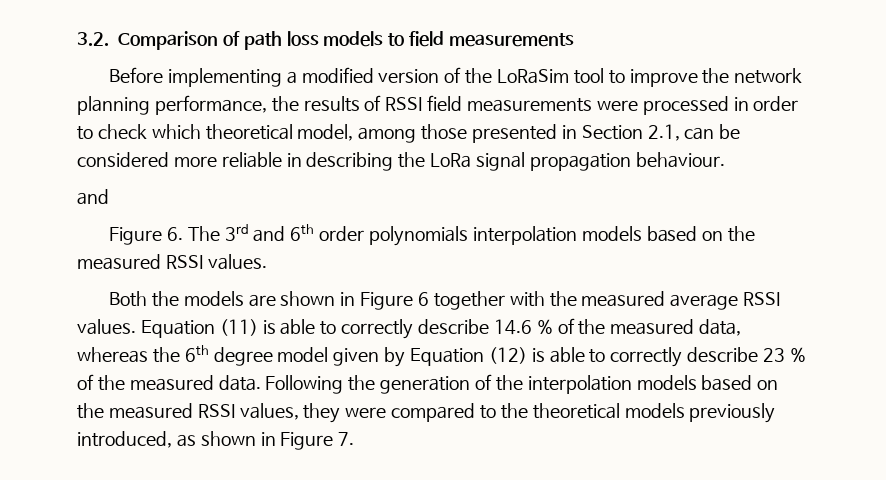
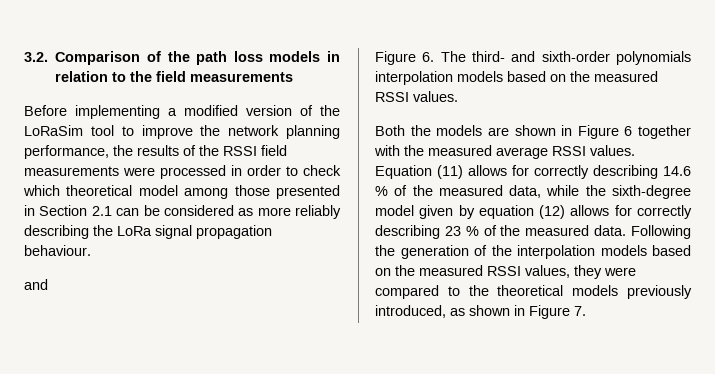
(240, 38) none -> [167,51,190,62] the
[388,33,405,46] to -> [327,51,340,62] [55,71,153,82] in relation to the
(382, 103) none -> [199,145,219,156] the
[297,124,354,141] model, -> [138,185,178,196] model
[647,124,680,141] 2.1, -> [91,206,112,216] 2.1
[173,152,302,168] more reliable in -> [238,205,341,219] as more reliably
[224,224,365,242] 3rd and 6th order -> [472,51,610,62] third- and sixth-order
[262,319,490,339] is able to correctly describe -> [468,165,658,179] allows for correctly describing
[77,345,759,367] whereas the 6th degree model given by Equation (12) is able to correctly describe -> [546,185,691,199] [375,205,692,219] [375,225,440,239] while the sixth-degree model given by equation (12) allows for correctly describing

